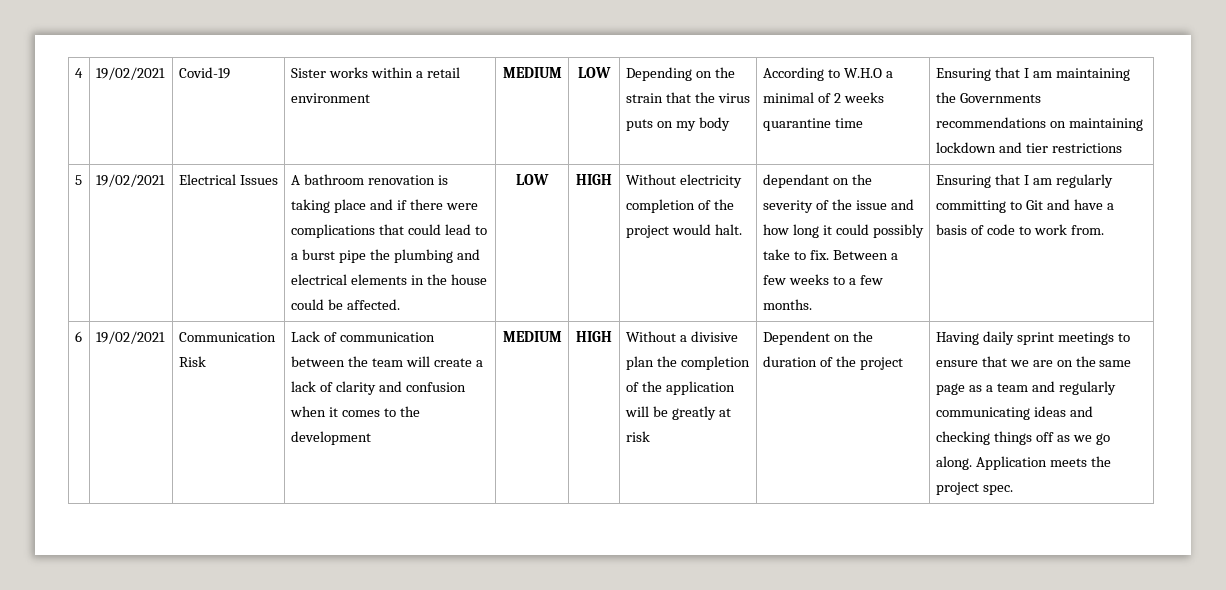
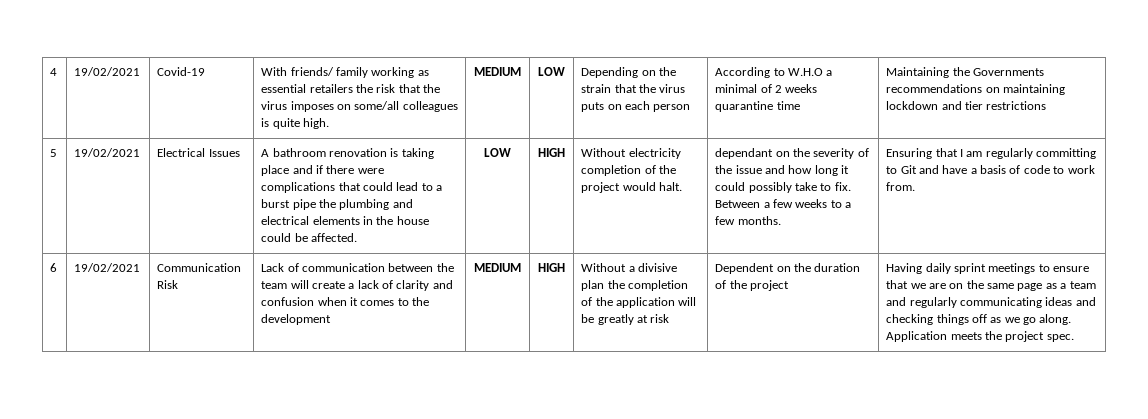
[290,67,460,78] [290,93,370,103] Sister works within a retail environment -> [261,67,429,78] [261,84,441,93] [261,101,458,112] [261,118,329,129] With friends/ family working as essential retailers the risk that the virus imposes on some/all colleagues is quite high.
[675,117,730,131] my body -> [624,101,691,112] each person
[935,67,1130,81] Ensuring that I am maintaining -> [886,67,950,78] Maintaining

